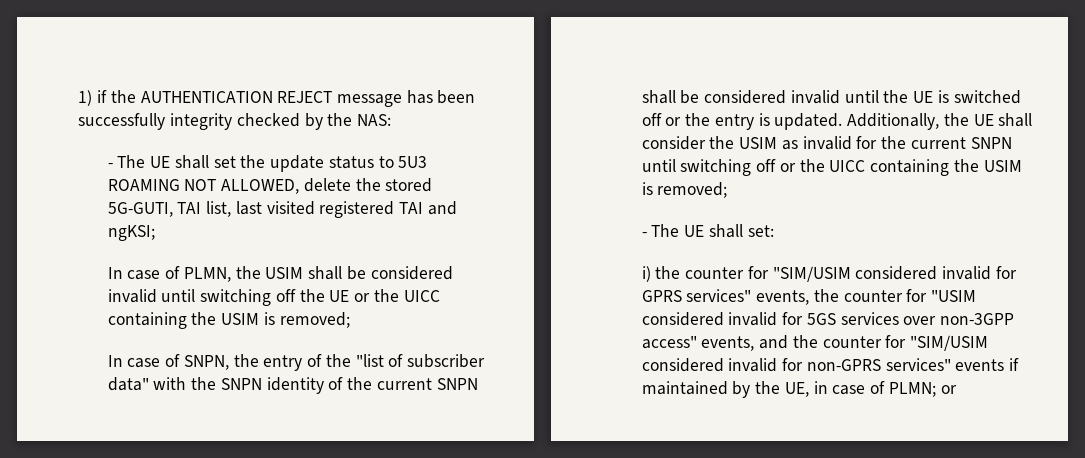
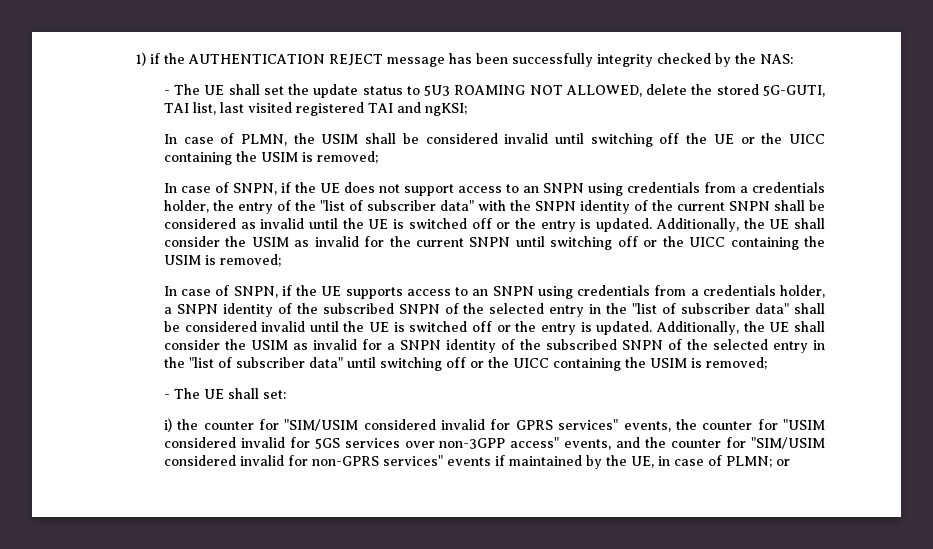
(229, 362) none -> [280,182,825,196] [163,200,209,213] if the UE does not support access to an SNPN using credentials from a credentials holder,
(787, 97) none -> [240,218,825,232] [163,236,825,250] [163,254,281,267] [163,285,825,299] [163,303,825,317] [163,321,257,332] as invalid until the UE is switched off or the entry is updated. Additionally, the UE shall consider the USIM as invalid for the current SNPN until switching off or the UICC containing the USIM is removed; // In case of SNPN, if the UE supports access to an SNPN using credentials from a credentials holder, a SNPN identity of the subscribed SNPN of the selected entry in the "list of subscriber data" shall be considered
[881,136,1012,149] the current SNPN -> [386,339,826,353] [163,357,343,368] a SNPN identity of the subscribed SNPN of the selected entry in the "list of subscriber data"

